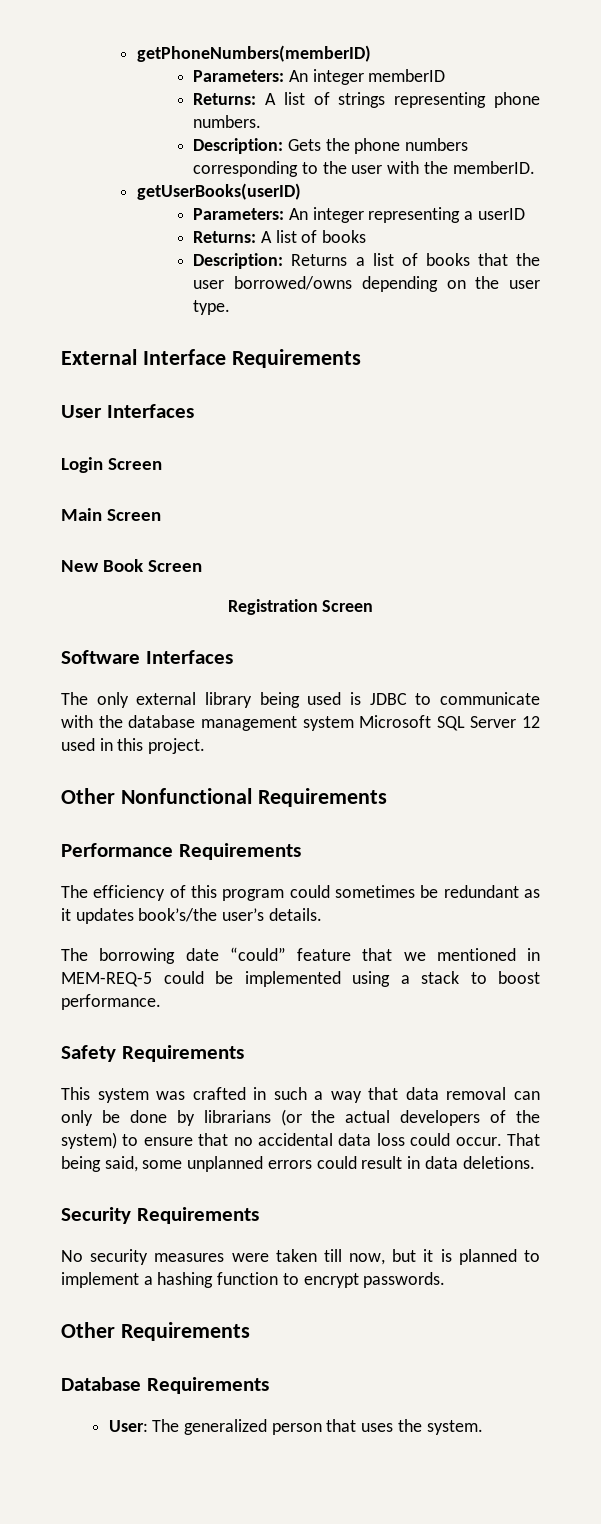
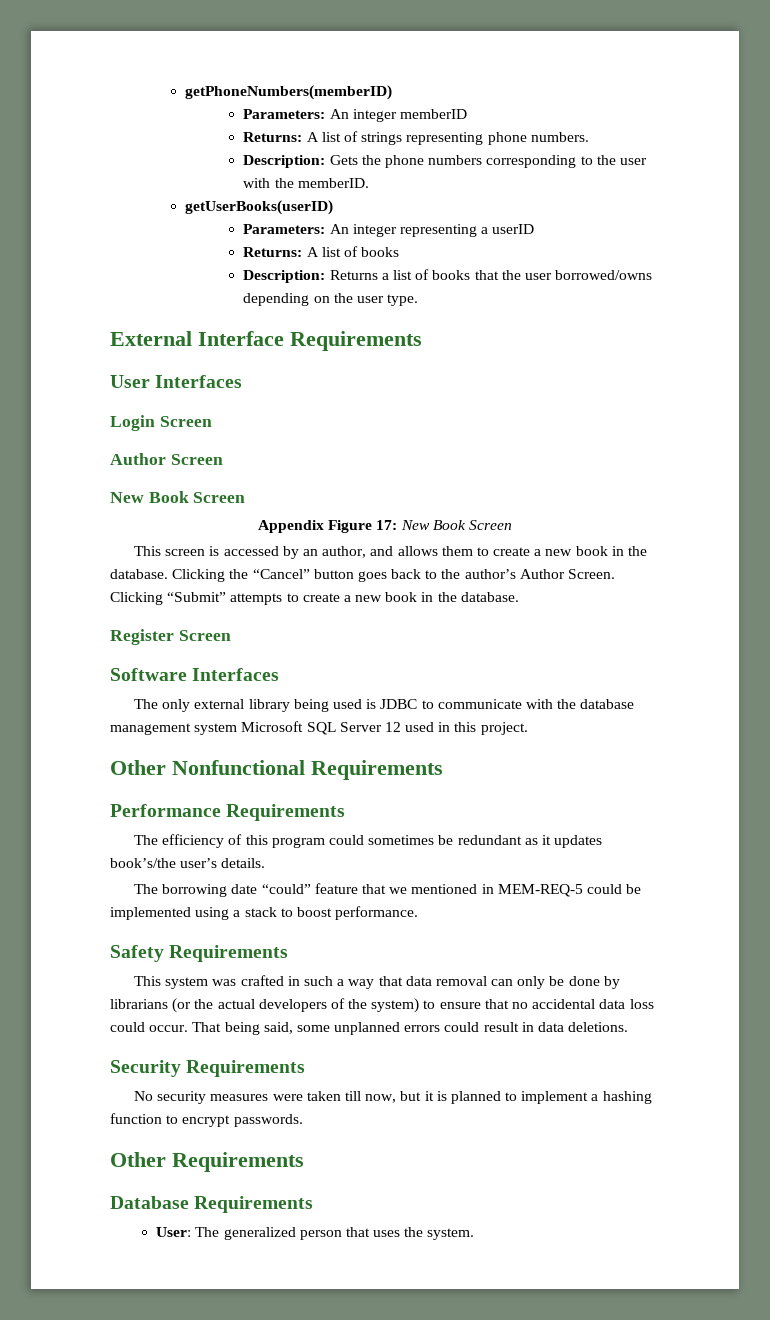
[61,508,102,521] Main -> [110,453,166,465] Author
[227,599,318,615] Registration -> [258,520,512,533] [134,546,647,559] [110,569,616,582] [110,592,519,605] [110,629,174,645] Appendix Figure 17: New Book Screen // This screen is accessed by an author, and allows them to create a new book in the database. Clicking the “Cancel” button goes back to the author’s Author Screen. Clicking “Submit” attempts to create a new book in the database. // Register

